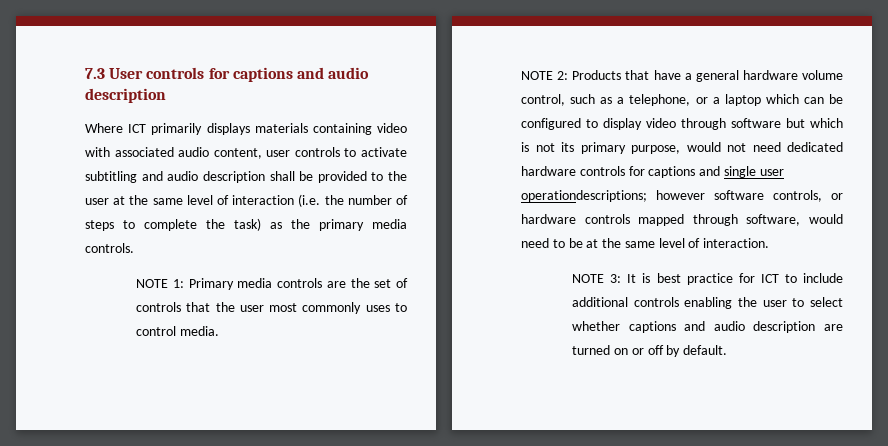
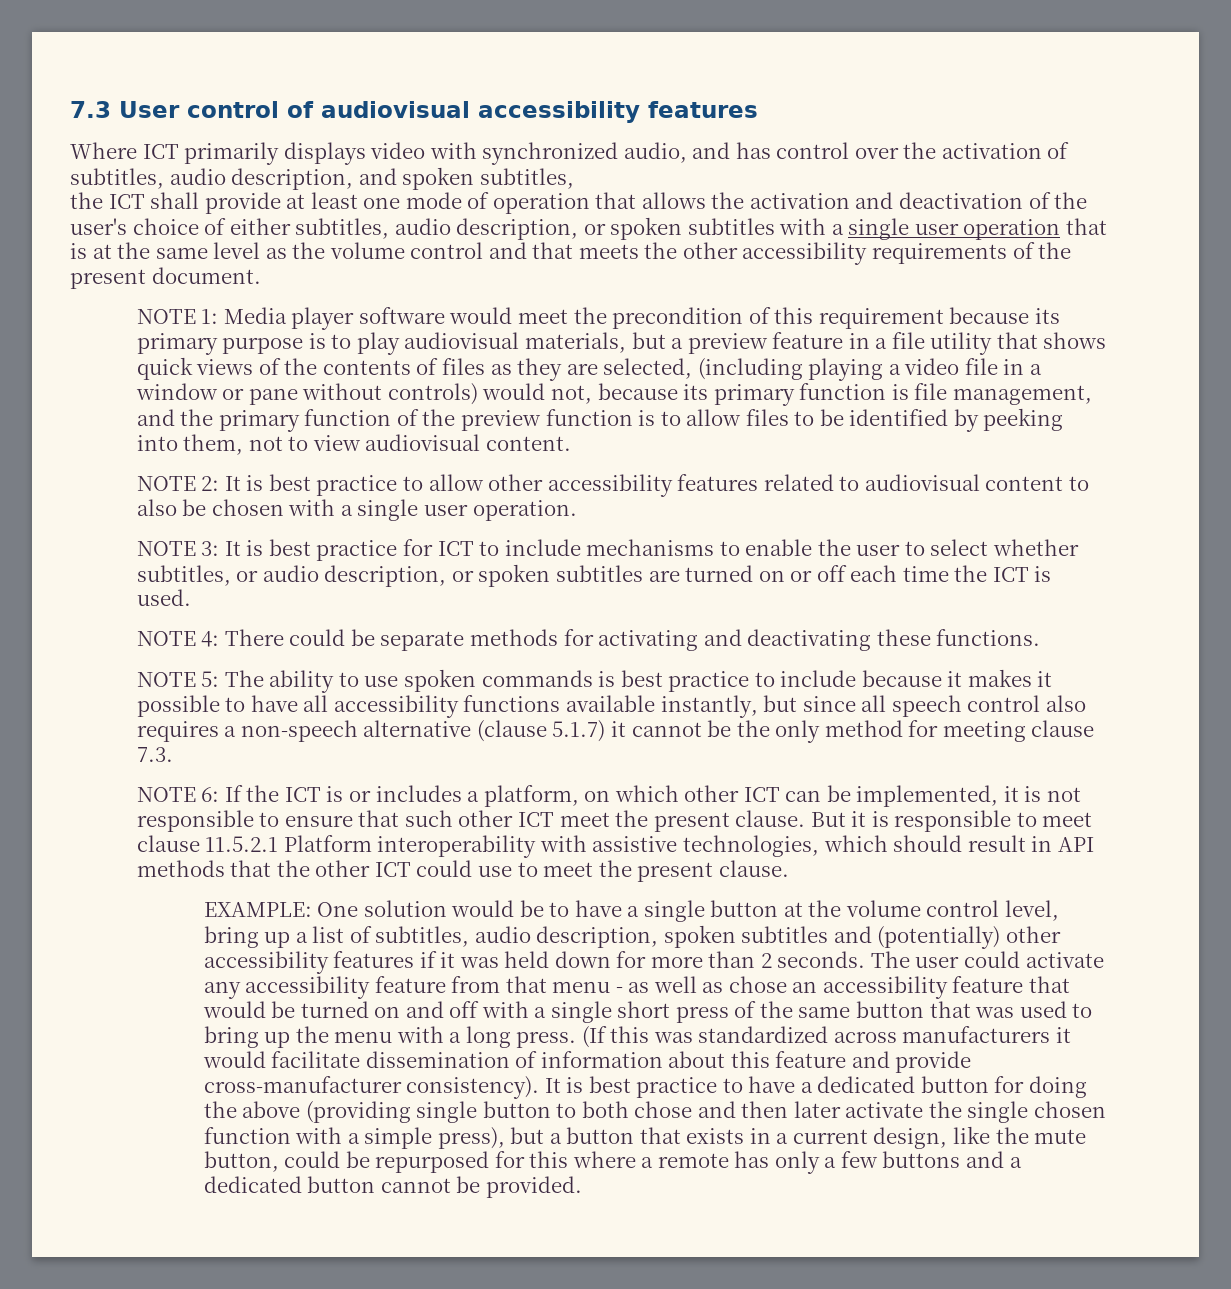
[146,67,370,82] [85,88,166,103] [85,123,407,135] [85,147,407,159] [85,171,407,183] [85,194,408,207] [85,218,407,231] [85,243,134,253] [136,278,408,290] [136,302,407,314] [136,326,219,336] [521,70,843,82] [521,94,843,106] [521,118,843,130] [521,142,843,154] [521,166,784,178] [521,190,843,202] [521,214,843,226] [521,238,770,248] controls for captions and audio description // Where ICT primarily displays materials containing video with associated audio content, user controls to activate subtitling and audio description shall be provided to the user at the same level of interaction (i.e. the number of steps to complete the task) as the primary media controls. // NOTE 1: Primary media controls are the set of controls that the user most commonly uses to control media. // NOTE 2: Products that have a general hardware volume control, such as a telephone, or a laptop which can be configured to display video through software but which is not its primary purpose, would not need dedicated hardware controls for captions and single user operationdescriptions; however software controls, or hardware controls mapped through software, would need to be at the same level of interaction. -> [187,101,758,123] [70,142,1070,165] [70,167,574,190] [70,192,1088,214] [70,217,1108,240] [70,242,1072,265] [70,267,261,289] [136,307,1060,330] [136,332,1107,355] [136,357,1042,381] [135,383,1092,406] [136,408,1064,432] [136,434,571,455] [136,474,1089,497] [136,499,577,521] control of audiovisual accessibility features // Where ICT primarily displays video with synchronized audio, and has control over the activation of subtitles, audio description, and spoken subtitles, // the ICT shall provide at least one mode of operation that allows the activation and deactivation of the user's choice of either subtitles, audio description, or spoken subtitles with a single user operation that is at the same level as the volume control and that meets the other accessibility requirements of the present document. // NOTE 1: Media player software would meet the precondition of this requirement because its primary purpose is to play audiovisual materials, but a preview feature in a file utility that shows quick views of the contents of files as they are selected, (including playing a video file in a window or pane without controls) would not, because its primary function is file management, and the primary function of the preview function is to allow files to be identified by peeking into them, not to view audiovisual content. // NOTE 2: It is best practice to allow other accessibility features related to audiovisual content to also be chosen with a single user operation.
[572,297,733,309] additional controls enabling -> [586,539,813,556] mechanisms to enable
[628,321,816,333] captions and audio description -> [136,564,643,587] subtitles, or audio description, or spoken subtitles
[666,345,728,357] by default. -> [850,565,1052,582] [136,589,191,606] [136,629,1041,651] [136,669,1053,693] [136,695,1086,718] [136,720,1095,743] [136,747,173,762] [136,785,1081,807] [136,810,1093,832] [136,835,1094,858] [136,860,789,882] [203,900,1060,922] [203,925,1061,949] [203,951,1104,974] [203,976,1071,999] [202,1001,1093,1023] [203,1026,1072,1048] [202,1051,972,1073] [203,1076,1087,1099] [203,1101,1107,1123] [203,1126,1087,1149] [203,1151,1022,1174] [203,1176,582,1198] each time the ICT is used. // NOTE 4: There could be separate methods for activating and deactivating these functions. // NOTE 5: The ability to use spoken commands is best practice to include because it makes it possible to have all accessibility functions available instantly, but since all speech control also requires a non-speech alternative (clause 5.1.7) it cannot be the only method for meeting clause 7.3. // NOTE 6: If the ICT is or includes a platform, on which other ICT can be implemented, it is not responsible to ensure that such other ICT meet the present clause. But it is responsible to meet clause 11.5.2.1 Platform interoperability with assistive technologies, which should result in API methods that the other ICT could use to meet the present clause. // EXAMPLE: One solution would be to have a single button at the volume control level, bring up a list of subtitles, audio description, spoken subtitles and (potentially) other accessibility features if it was held down for more than 2 seconds. The user could activate any accessibility feature from that menu - as well as chose an accessibility feature that would be turned on and off with a single short press of the same button that was used to bring up the menu with a long press. (If this was standardized across manufacturers it would facilitate dissemination of information about this feature and provide cross-manufacturer consistency). It is best practice to have a dedicated button for doing the above (providing single button to both chose and then later activate the single chosen function with a simple press), but a button that exists in a current design, like the mute button, could be repurposed for this where a remote has only a few buttons and a dedicated button cannot be provided.

